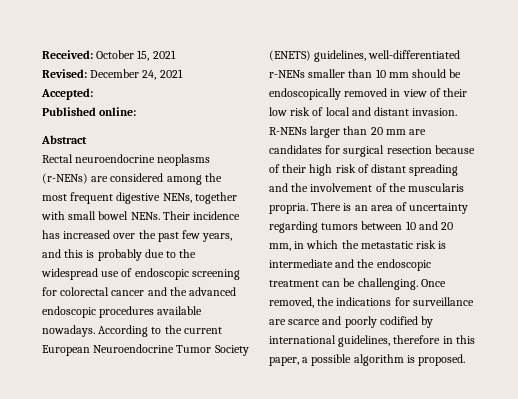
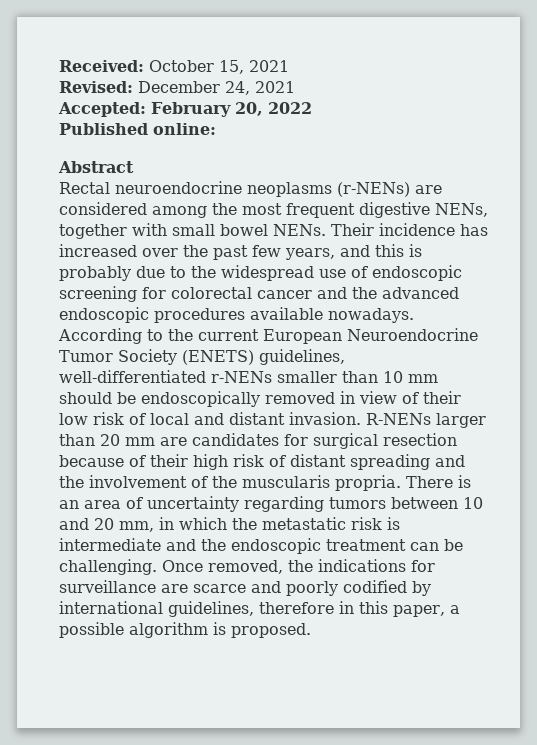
(93, 94) none -> [151,102,312,117] February 20, 2022

